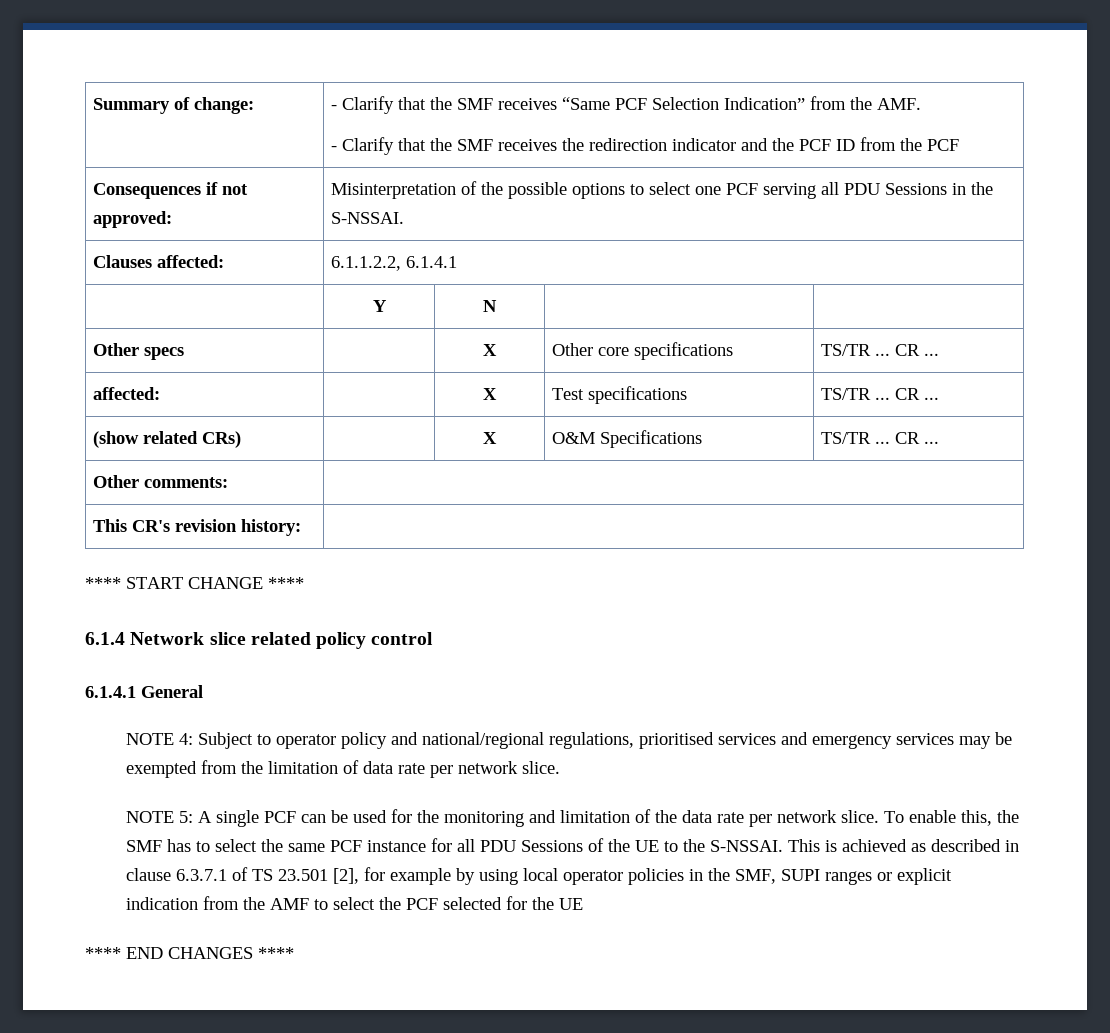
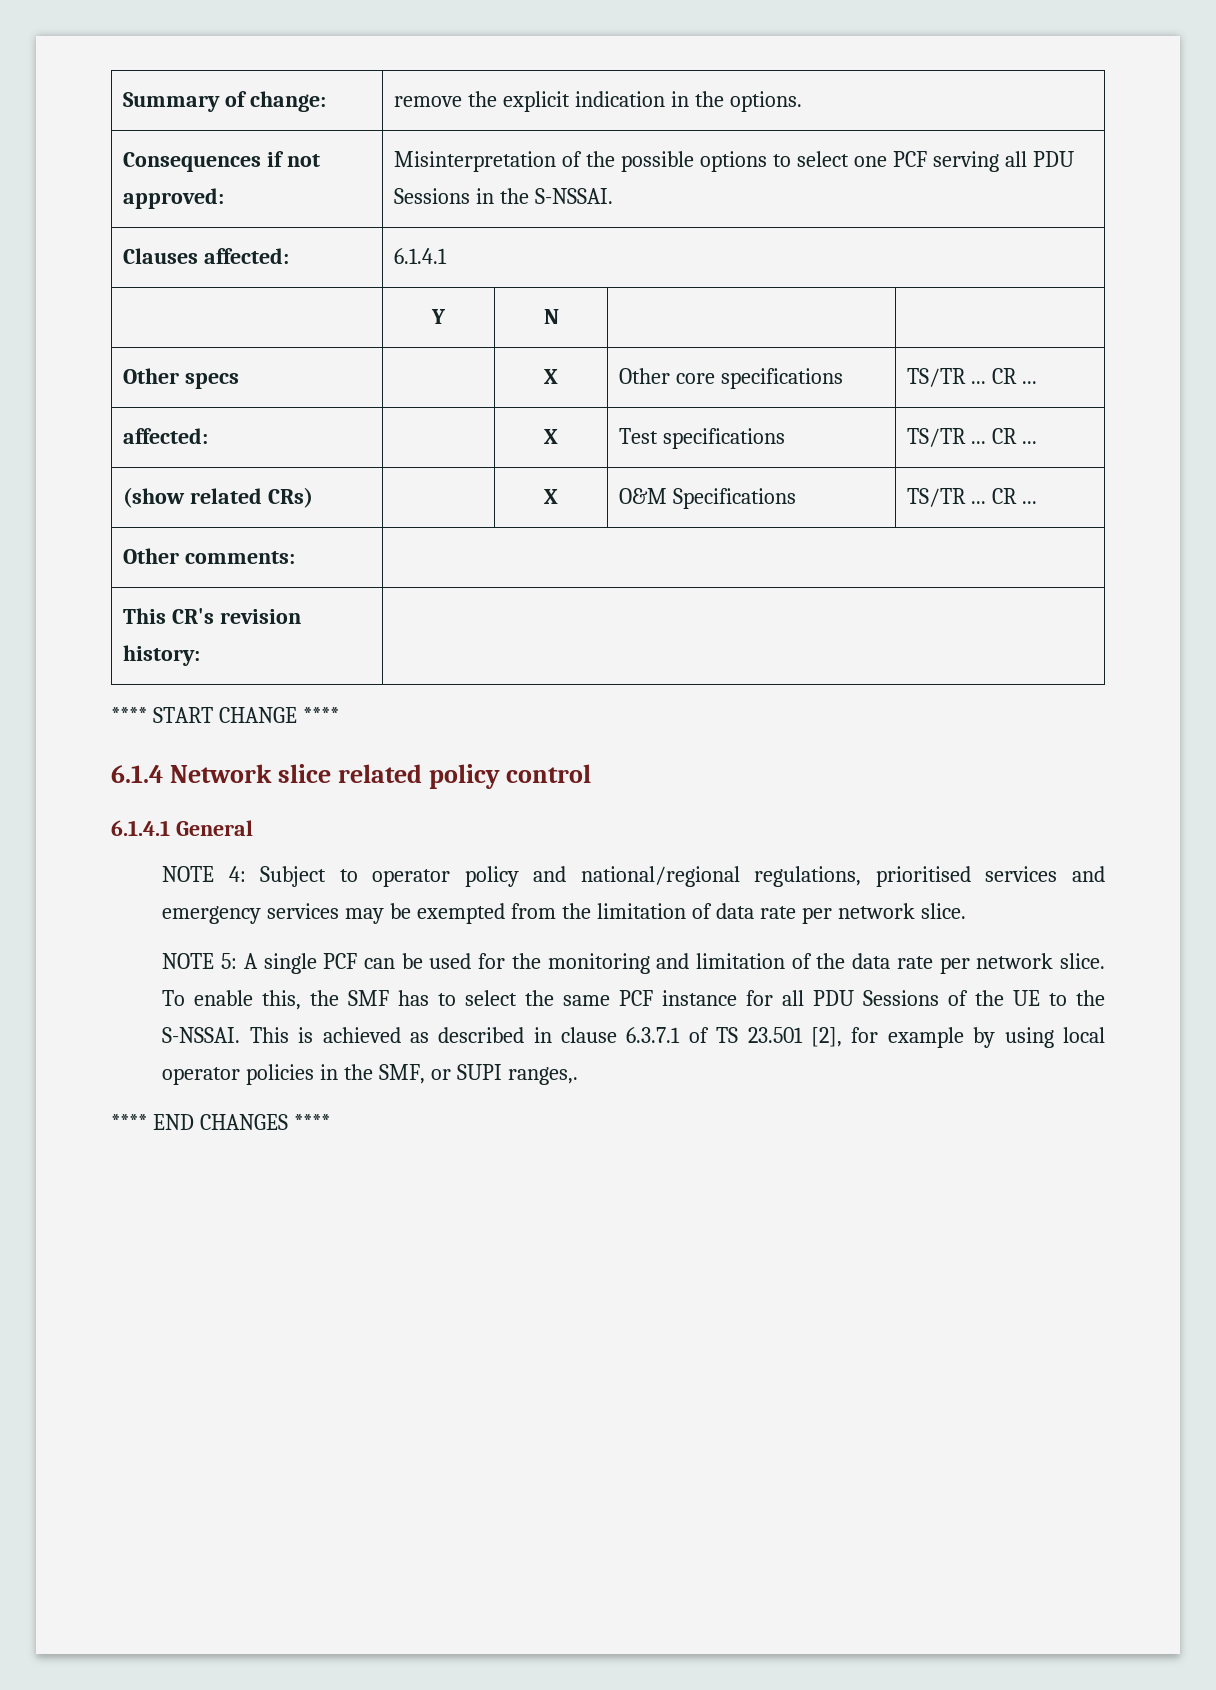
[330,96,921,114] [330,137,959,155] - Clarify that the SMF receives “Same PCF Selection Indication” from the AMF. // - Clarify that the SMF receives the redirection indicator and the PCF ID from the PCF -> [394,91,802,112] remove the explicit indication in the options.
[330,256,401,271] 6.1.1.2.2, -> (290, 256) none
[781,868,953,885] [126,896,584,910] SUPI ranges or explicit indication from the AMF to select the PCF selected for the UE -> [431,1064,578,1085] or SUPI ranges,.

